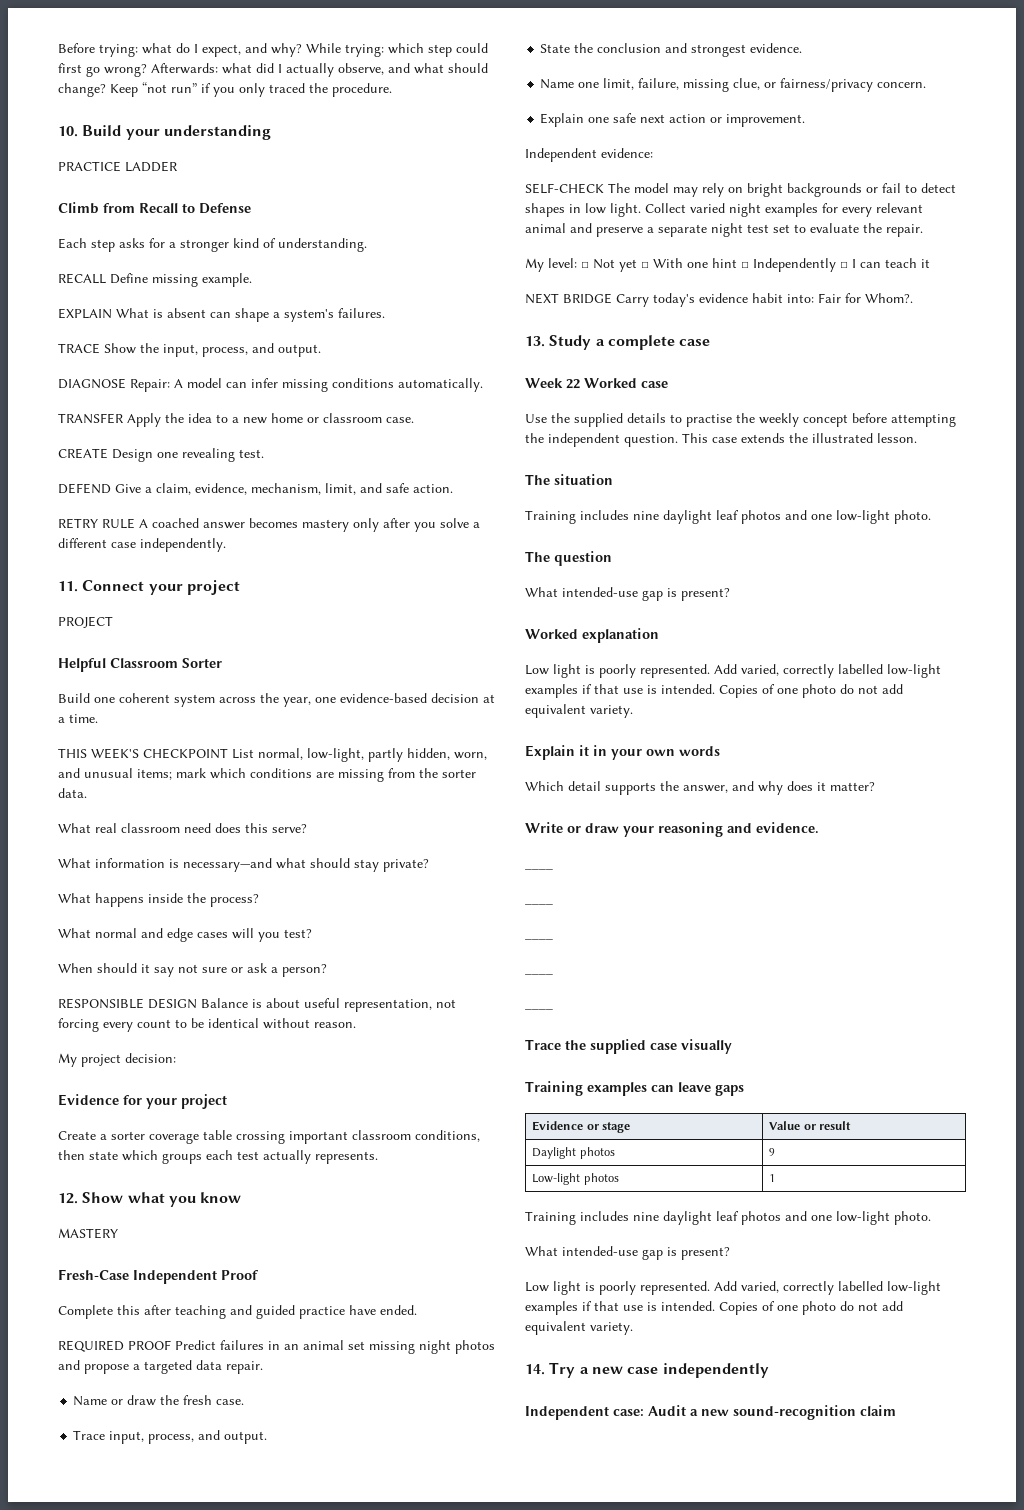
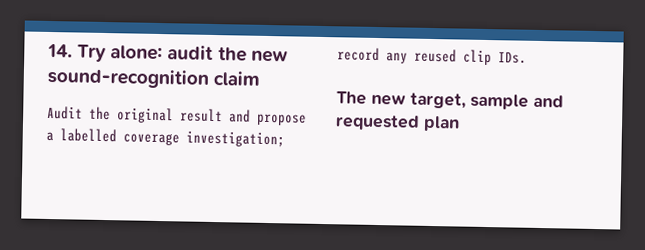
[58,43,488,57] [58,63,488,77] [58,82,392,97] [58,125,271,140] [58,161,178,172] [58,202,251,214] [58,238,367,252] [58,273,252,287] [58,308,385,322] [58,343,321,357] [58,378,483,392] [58,413,414,427] [58,448,264,462] [58,483,453,495] [58,518,480,532] [58,538,226,552] [58,580,240,595] [58,616,113,628] [58,658,222,672] [58,693,495,707] [58,714,98,723] [58,748,487,762] [58,768,476,782] [58,788,87,798] [58,823,307,833] [58,858,429,872] [58,893,259,907] [58,928,312,942] [58,963,327,977] [58,998,456,1012] [58,1018,356,1032] [58,1053,176,1067] [58,1094,227,1109] [58,1130,480,1144] [58,1150,378,1164] [58,1192,242,1207] [58,1228,118,1239] [58,1269,259,1284] [58,1305,417,1319] [58,1340,495,1354] [58,1360,263,1374] [73,1395,245,1406] [73,1430,268,1444] [540,43,803,57] [540,78,927,92] [540,113,806,127] [525,148,653,162] [525,183,956,197] [525,203,923,217] [525,223,923,237] [525,258,930,272] [525,293,913,307] [525,335,711,350] [525,378,668,389] [525,413,956,427] [525,433,917,447] [525,474,613,485] [525,510,931,524] [525,551,612,566] [525,587,730,601] [525,628,659,643] [525,664,941,678] [525,684,903,698] [525,704,633,718] [525,745,720,760] [525,781,875,795] [525,822,819,837] [525,868,553,870] [525,903,553,905] [525,938,553,940] [525,973,553,975] [525,1008,553,1010] [525,1039,732,1054] [525,1081,744,1096] [532,1121,631,1133] [769,1121,852,1130] [532,1147,615,1159] [769,1148,776,1156] [532,1173,619,1185] [769,1174,776,1182] [525,1211,931,1225] [525,1246,730,1260] [525,1281,941,1295] [525,1301,903,1315] [525,1321,633,1335] [525,1362,769,1378] [525,1405,896,1420] Before trying: what do I expect, and why? While trying: which step could first go wrong? Afterwards: what did I actually observe, and what should change? Keep “not run” if you only traced the procedure. // 10. Build your understanding // PRACTICE LADDER // Climb from Recall to Defense // Each step asks for a stronger kind of understanding. // RECALL Define missing example. // EXPLAIN What is absent can shape a system's failures. // TRACE Show the input, process, and output. // DIAGNOSE Repair: A model can infer missing conditions automatically. // TRANSFER Apply the idea to a new home or classroom case. // CREATE Design one revealing test. // DEFEND Give a claim, evidence, mechanism, limit, and safe action. // RETRY RULE A coached answer becomes mastery only after you solve a different case independently. // 11. Connect your project // PROJECT // Helpful Classroom Sorter // Build one coherent system across the year, one evidence-based decision at a time. // THIS WEEK'S CHECKPOINT List normal, low-light, partly hidden, worn, and unusual items; mark which conditions are missing from the sorter data. // What real classroom need does this serve? // What information is necessary—and what should stay private? // What happens inside the process? // What normal and edge cases will you test? // When should it say not sure or ask a person? // RESPONSIBLE DESIGN Balance is about useful representation, not forcing every count to be identical without reason. // My project decision: // Evidence for your project // Create a sorter coverage table crossing important classroom conditions, then state which groups each test actually represents. // 12. Show what you know // MASTERY // Fresh-Case Independent Proof // Complete this after teaching and guided practice have ended. // REQUIRED PROOF Predict failures in an animal set missing night photos and propose a targeted data repair. // Name or draw the fresh case. // Trace input, process, and output. // State the conclusion and strongest evidence. // Name one limit, failure, missing clue, or fairness/privacy concern. // Explain one safe next action or improvement. // Independent evidence: // SELF-CHECK The model may rely on bright backgrounds or fail to detect shapes in low light. Collect varied night examples for every relevant animal and preserve a separate night test set to evaluate the repair. // My level: □ Not yet □ With one hint □ Independently □ I can teach it // NEXT BRIDGE Carry today's evidence habit into: Fair for Whom?. // 13. Study a complete case // Week 22 Worked case // Use the supplied details to practise the weekly concept before attempting the independent question. This case extends the illustrated lesson. // The situation // Training includes nine daylight leaf photos and one low-light photo. // The question // What intended-use gap is present? // Worked explanation // Low light is poorly represented. Add varied, correctly labelled low-light examples if that use is intended. Copies of one photo do not add equivalent variety. // Explain it in your own words // Which detail supports the answer, and why does it matter? // Write or draw your reasoning and evidence. // ____ // ____ // ____ // ____ // ____ // Trace the supplied case visually // Training examples can leave gaps // Evidence or stage | Value or result // Daylight photos | 9 // Low-light photos | 1 // Training includes nine daylight leaf photos and one low-light photo. // What intended-use gap is present? // Low light is poorly represented. Add varied, correctly labelled low-light examples if that use is intended. Copies of one photo do not add equivalent variety. // 14. Try a new case independently // Independent case: Audit a new sound-recognition claim -> [47,43,288,63] [47,67,261,89] [47,105,307,126] [46,128,285,148] [337,47,527,66] [336,91,564,110] [335,114,460,132] 14. Try alone: audit the new sound-recognition claim // Audit the original result and propose a labelled coverage investigation; record any reused clip IDs. // The new target, sample and requested plan

